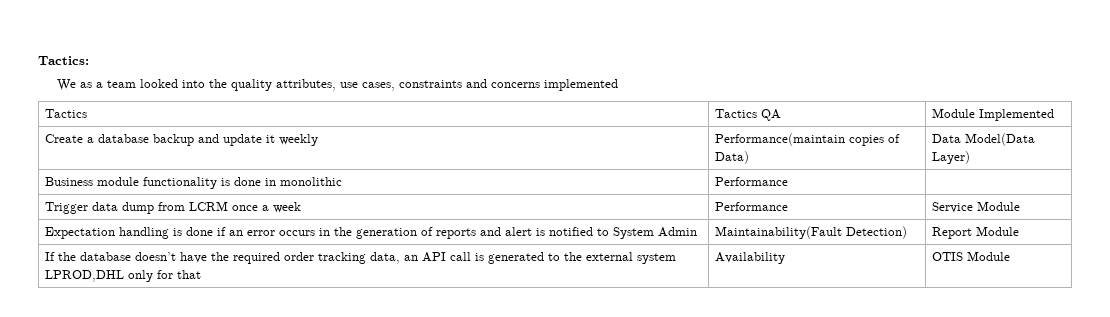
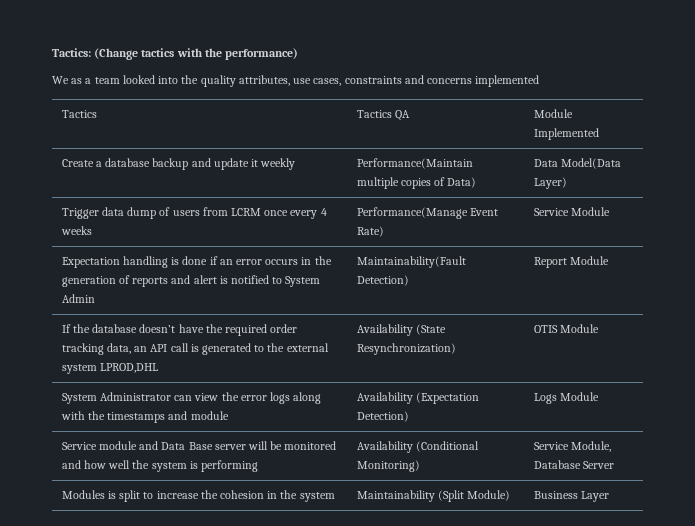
(89, 60) none -> [94,48,299,60] (Change tactics with the performance)
[714,133,845,146] Performance(maintain -> [356,158,473,169] [356,177,399,189] Performance(Maintain multiple
[44,177,342,189] [714,177,788,186] // Business module functionality is done in monolithic | Performance | -> (567, 183) none
(154, 208) none -> [159,207,200,216] of users
[261,202,301,213] [714,202,788,211] a week | Performance -> [290,208,327,219] [60,226,92,235] [356,207,498,219] [356,226,384,237] every 4 weeks | Performance(Manage Event Rate)
[127,270,201,282] [714,252,785,264] only for that | Availability -> [356,324,446,336] [356,343,456,355] | Availability (State Resynchronization)
(1010, 256) none -> [61,392,322,404] [60,411,229,423] [356,392,479,404] [356,411,409,422] [533,392,599,404] [61,441,337,450] [61,460,258,472] [356,441,479,453] [356,460,420,472] [533,441,611,452] [533,460,614,469] [61,490,335,502] [356,490,511,502] [533,491,609,502] // System Administrator can view the error logs along with the timestamps and module | Availability (Expectation Detection) | Logs Module // Service module and Data Base server will be monitored and how well the system is performing | Availability (Conditional Monitoring) | Service Module, Database Server // Modules is split to increase the cohesion in the system | Maintainability (Split Module) | Business Layer

